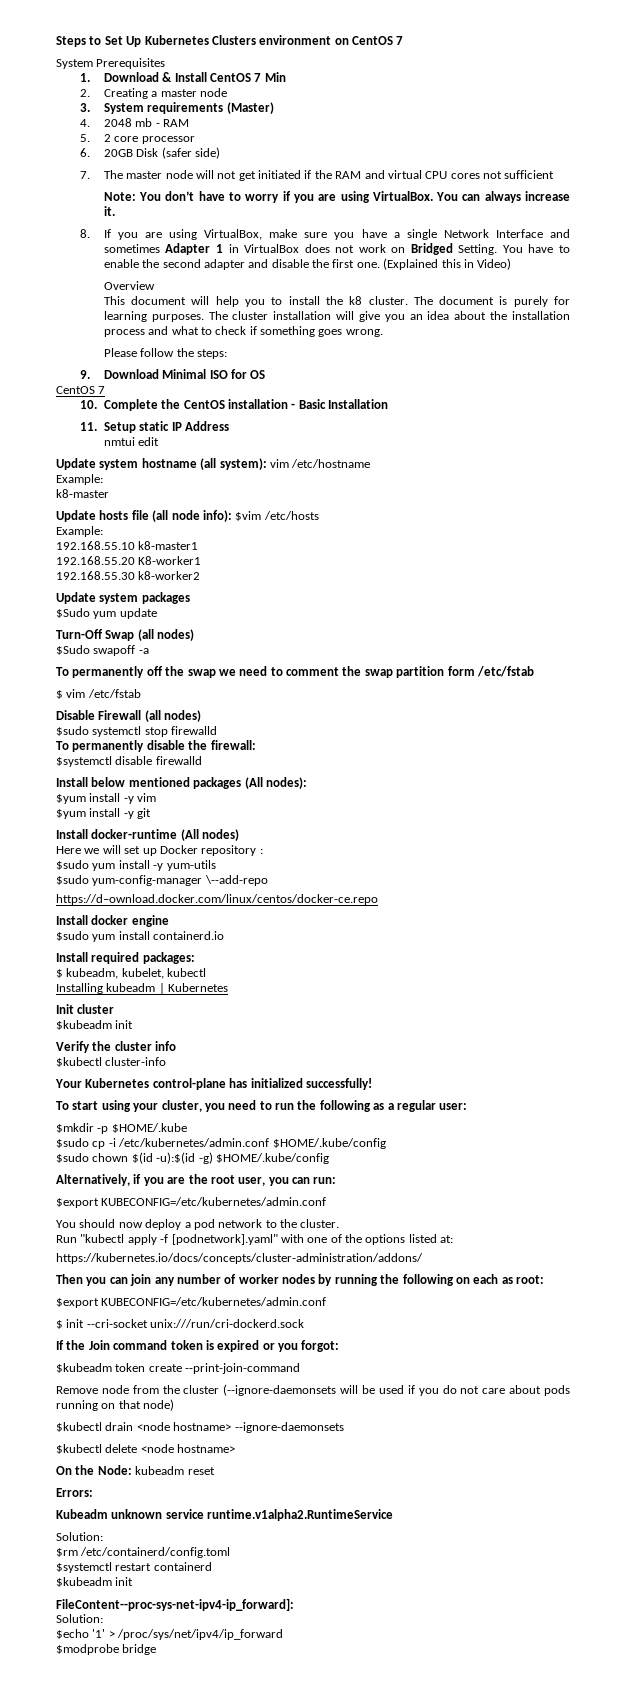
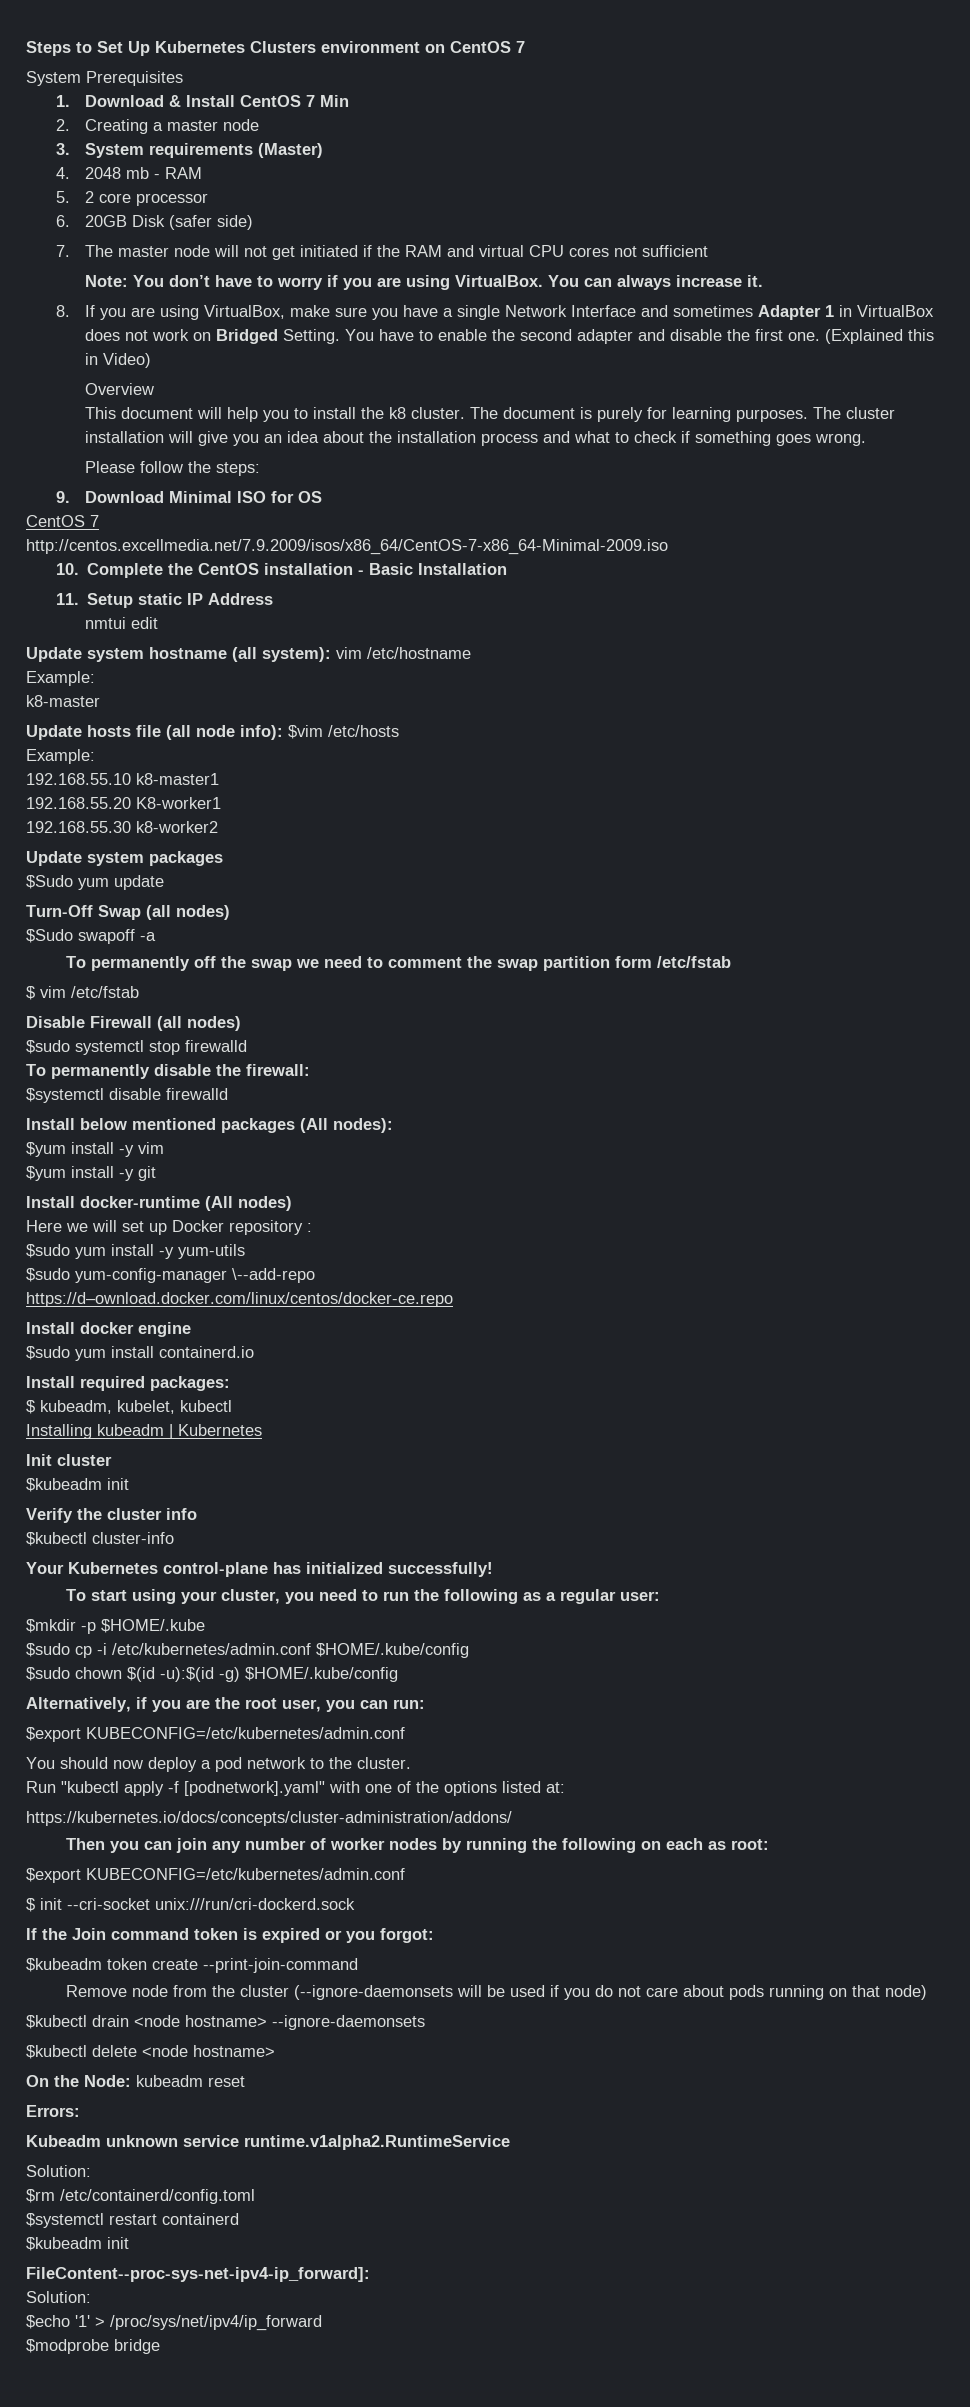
(106, 390) none -> [26,539,668,555] // http://centos.excellmedia.net/7.9.2009/isos/x86_64/CentOS-7-x86_64-Minimal-2009.iso

